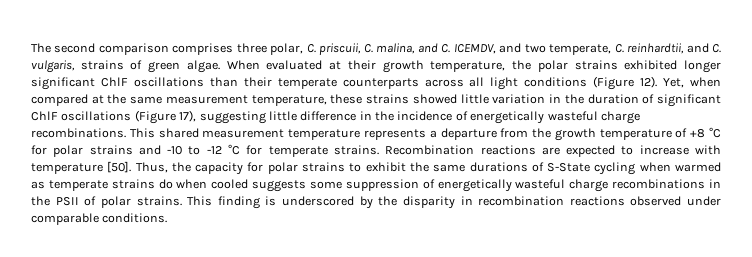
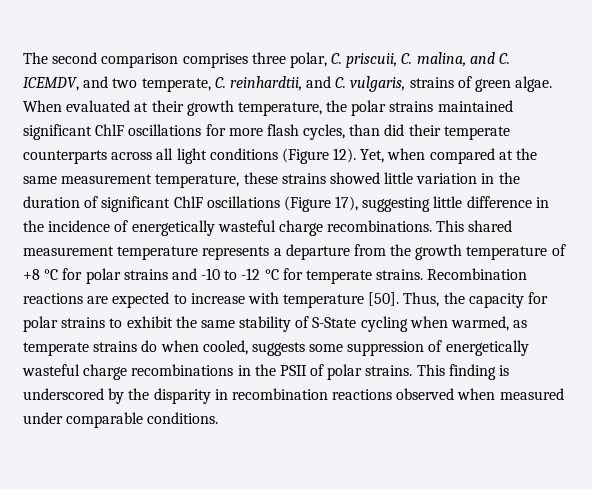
[624,60,722,73] [31,77,238,90] exhibited longer significant ChlF oscillations than -> [437,100,513,112] [23,124,405,140] maintained significant ChlF oscillations for more flash cycles, than did
[469,162,528,172] durations -> [239,316,292,332] stability
[675,162,721,172] warmed -> [451,316,510,331] warmed,
[211,179,249,189] cooled -> [202,340,248,355] cooled,
(682, 201) none -> [457,388,564,400] when measured

